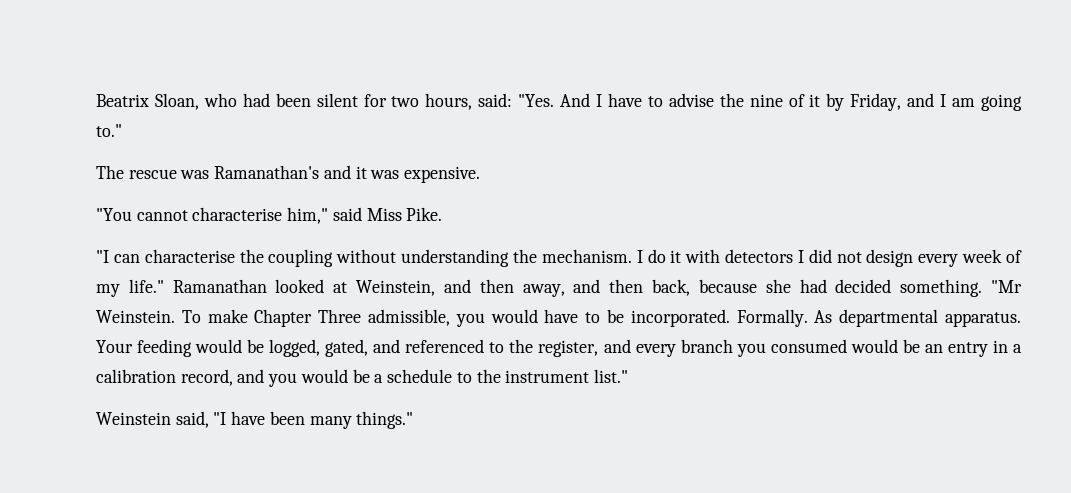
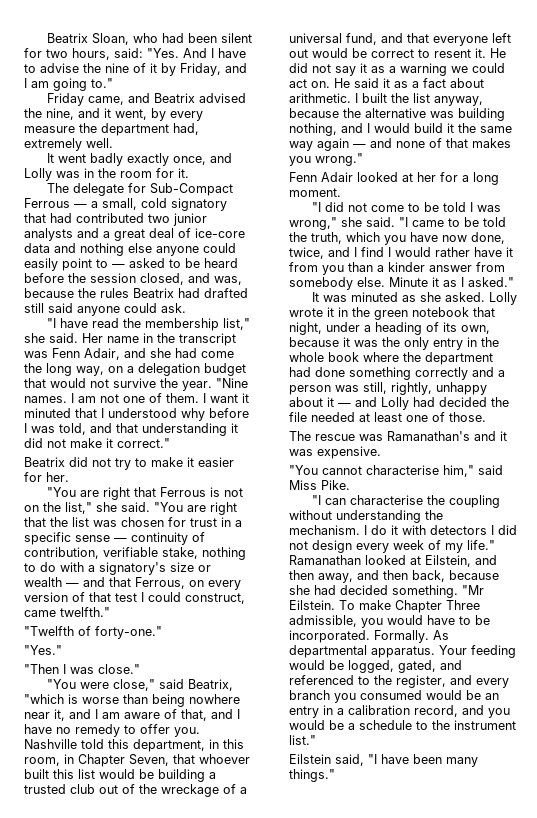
(122, 130) none -> [46,93,246,106] [24,108,203,121] [24,123,199,136] [24,138,113,151] [46,153,232,166] [24,168,189,181] [46,183,233,196] [24,198,227,211] [24,213,207,226] [24,228,245,241] [24,243,236,256] [24,258,238,271] [24,273,242,285] [24,288,248,298] [24,303,186,316] [46,318,250,331] [24,333,236,346] [24,348,234,360] [24,363,246,376] [24,378,248,391] [24,393,249,403] [24,408,249,421] [24,423,238,436] [24,438,170,448] [24,457,234,470] [24,472,69,482] [46,487,243,500] [24,502,237,515] [24,517,242,527] [24,532,205,545] [24,547,246,560] [24,562,211,575] [24,577,241,590] [24,592,245,604] [24,607,110,617] [24,626,162,639] [24,645,62,655] [24,664,140,674] [46,679,233,691] [24,694,240,707] [24,709,240,721] [24,724,200,737] [24,739,244,752] [24,754,250,767] [24,769,216,782] [24,784,247,797] [289,33,511,46] [289,48,506,58] [289,63,505,76] [289,78,484,88] [289,93,483,106] [289,108,505,121] [289,123,512,136] [289,138,511,151] [289,153,363,166] [289,172,499,185] [289,188,341,197] [311,202,501,212] [289,217,506,230] [289,232,505,245] [289,247,513,259] [289,262,505,275] [289,277,514,290] [311,292,517,305] [289,307,495,320] [289,322,490,335] [289,337,499,350] [289,352,493,365] [289,367,505,380] [289,382,487,395] [289,397,509,410] [289,412,486,422] // Friday came, and Beatrix advised the nine, and it went, by every measure the department had, extremely well. // It went badly exactly once, and Lolly was in the room for it. // The delegate for Sub-Compact Ferrous — a small, cold signatory that had contributed two junior analysts and a great deal of ice-core data and nothing else anyone could easily point to — asked to be heard before the session closed, and was, because the rules Beatrix had drafted still said anyone could ask. // "I have read the membership list," she said. Her name in the transcript was Fenn Adair, and she had come the long way, on a delegation budget that would not survive the year. "Nine names. I am not one of them. I want it minuted that I understood why before I was told, and that understanding it did not make it correct." // Beatrix did not try to make it easier for her. // "You are right that Ferrous is not on the list," she said. "You are right that the list was chosen for trust in a specific sense — continuity of contribution, verifiable stake, nothing to do with a signatory's size or wealth — and that Ferrous, on every version of that test I could construct, came twelfth." // "Twelfth of forty-one." // "Yes." // "Then I was close." // "You were close," said Beatrix, "which is worse than being nowhere near it, and I am aware of that, and I have no remedy to offer you. Nashville told this department, in this room, in Chapter Seven, that whoever built this list would be building a trusted club out of the wreckage of a universal fund, and that everyone left out would be correct to resent it. He did not say it as a warning we could act on. He said it as a fact about arithmetic. I built the list anyway, because the alternative was building nothing, and I would build it the same way again — and none of that makes you wrong." // Fenn Adair looked at her for a long moment. // "I did not come to be told I was wrong," she said. "I came to be told the truth, which you have now done, twice, and I find I would rather have it from you than a kinder answer from somebody else. Minute it as I asked." // It was minuted as she asked. Lolly wrote it in the green notebook that night, under a heading of its own, because it was the only entry in the whole book where the department had done something correctly and a person was still, rightly, unhappy about it — and Lolly had decided the file needed at least one of those.
[356,280,436,296] Weinstein, -> [425,555,471,567] Eilstein,
[96,310,175,323] Weinstein. -> [289,600,335,610] Eilstein.
[96,412,171,425] Weinstein -> [289,754,331,764] Eilstein

